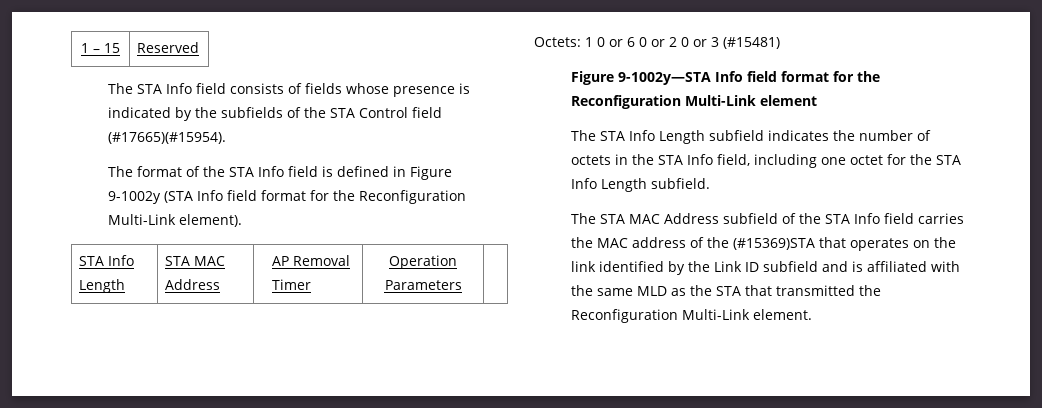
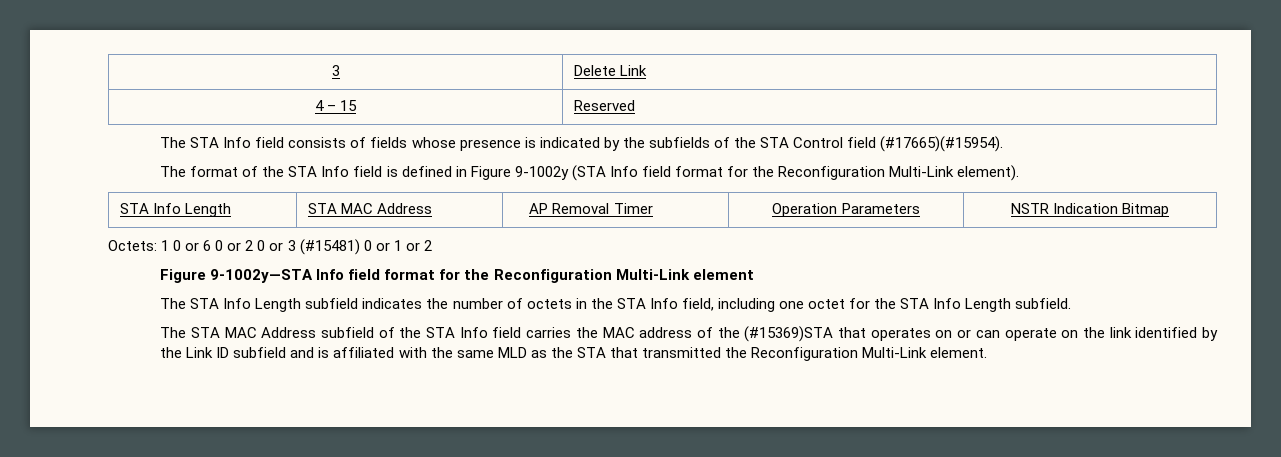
[81,43,89,53] 1 -> [331,65,340,76] [573,65,647,76] [314,100,324,111] 3 | Delete Link // 4
(462, 285) none -> [1010,203,1170,217] NSTR Indication Bitmap
(780, 43) none -> [363,240,432,251] 0 or 1 or 2
(931, 244) none -> [957,328,1079,341] or can operate on

